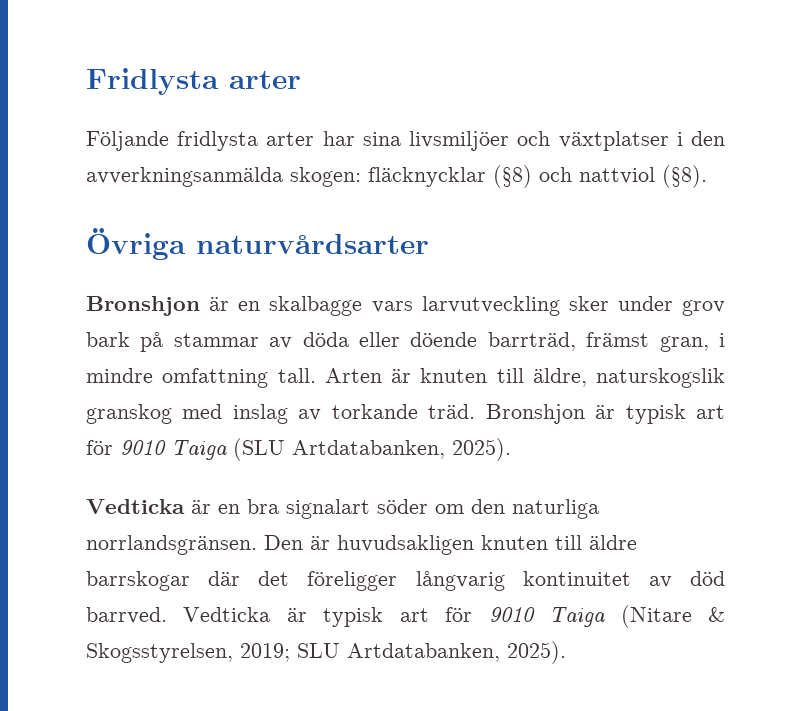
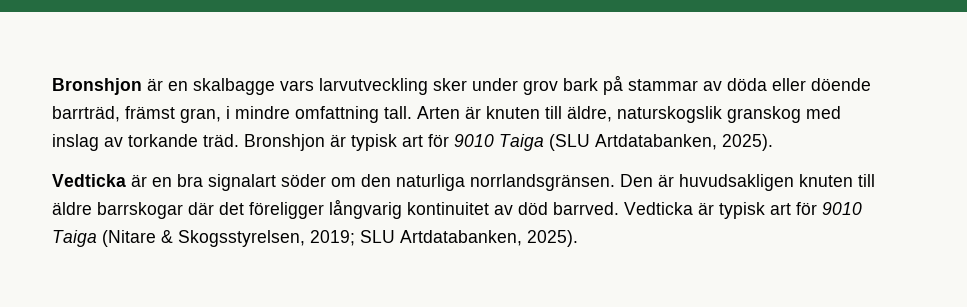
[86,68,301,95] [86,131,725,151] [86,165,707,188] [86,228,429,260] Fridlysta arter // Följande fridlysta arter har sina livsmiljöer och växtplatser i den avverkningsanmälda skogen: fläcknycklar (§8) och nattviol (§8). // Övriga naturvårdsarter // -> (52, 86) none

